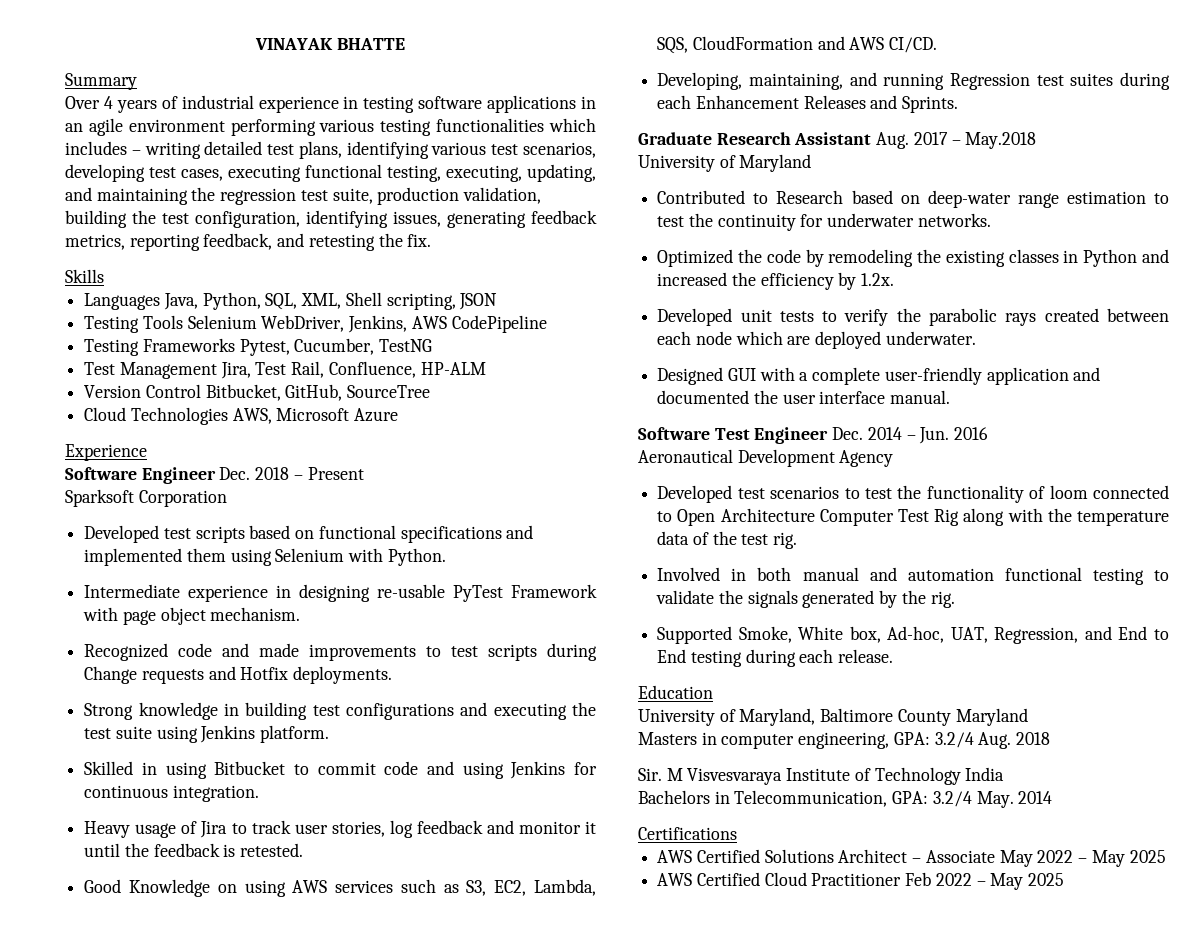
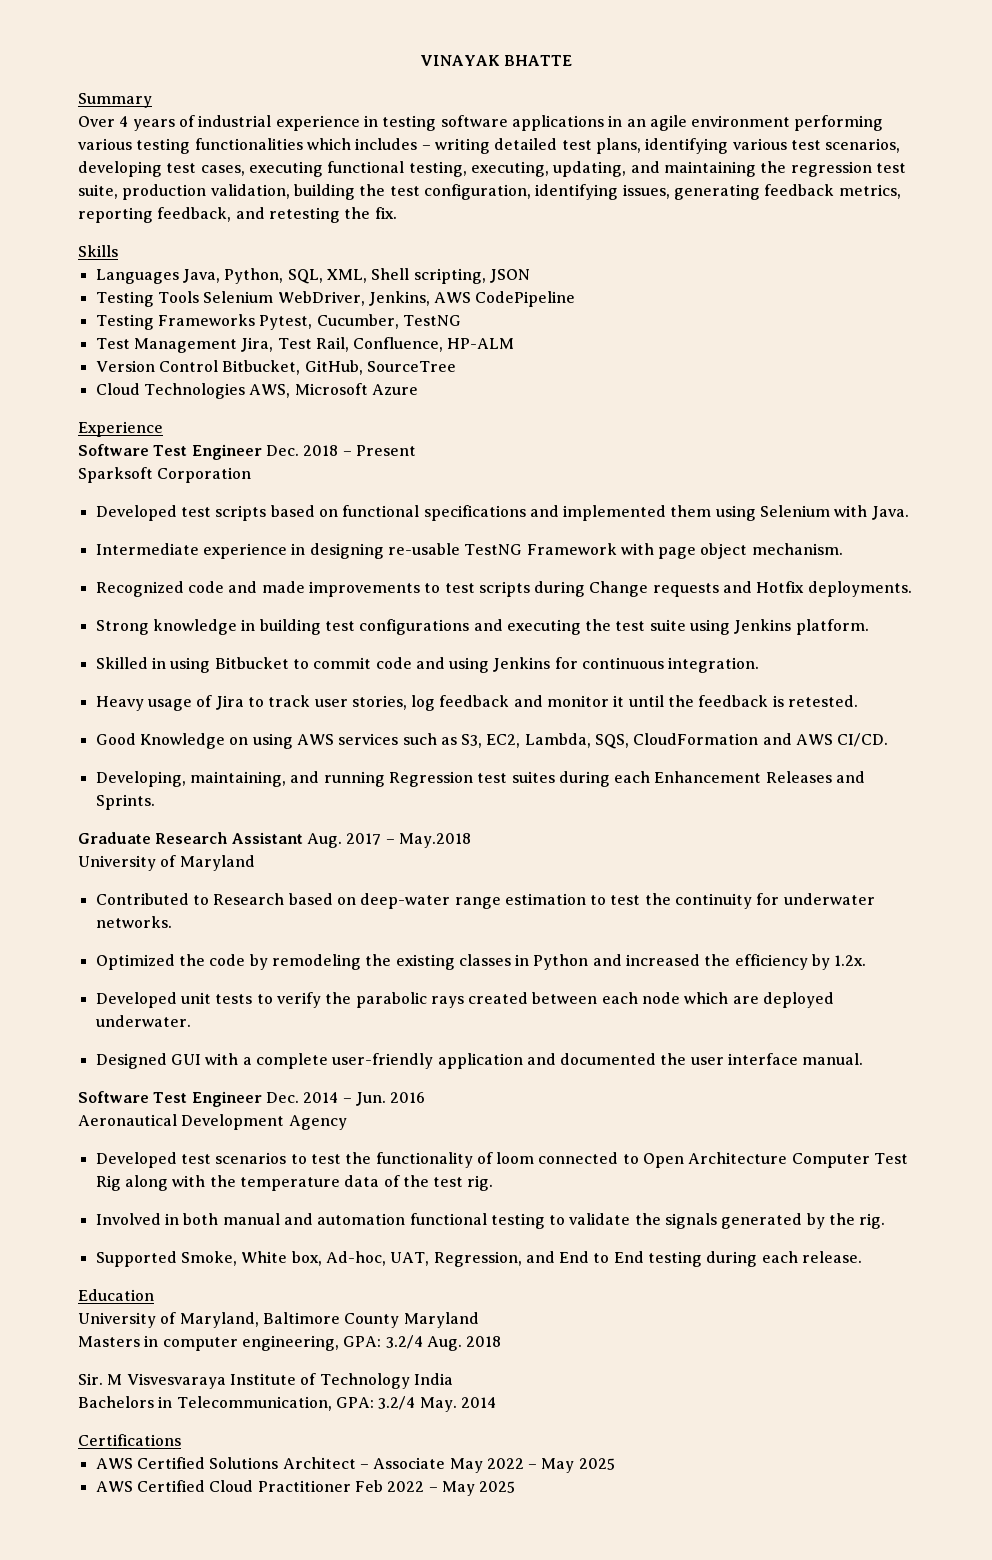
(137, 473) none -> [153,445,188,456] Test
[387,548,446,566] Python. -> [871,506,909,520] Java.
[453,585,504,602] PyTest -> [464,544,523,555] TestNG

